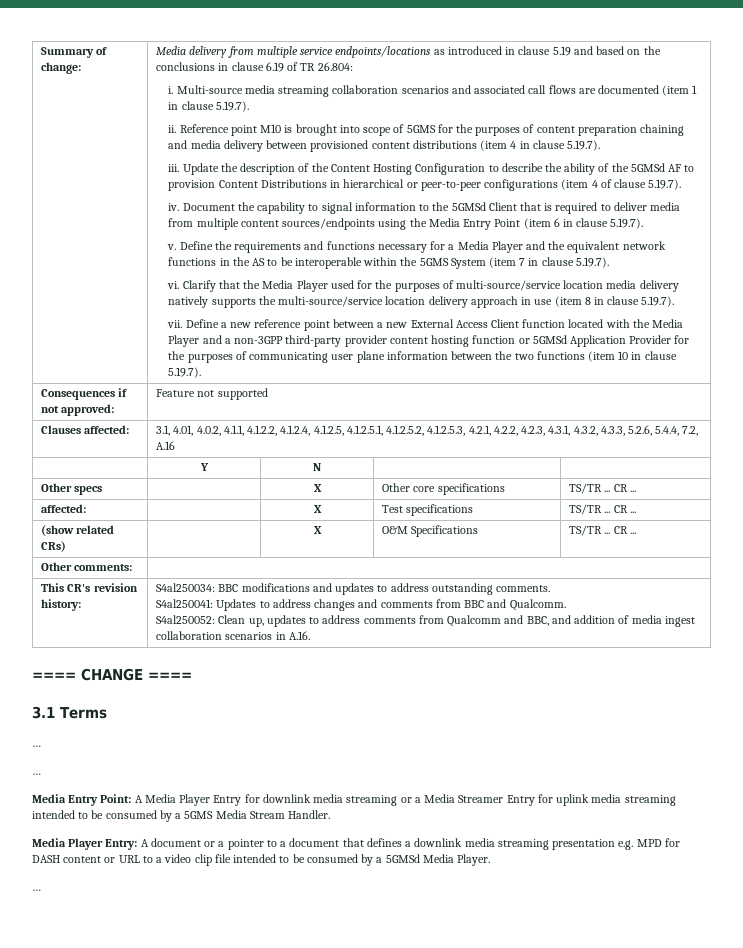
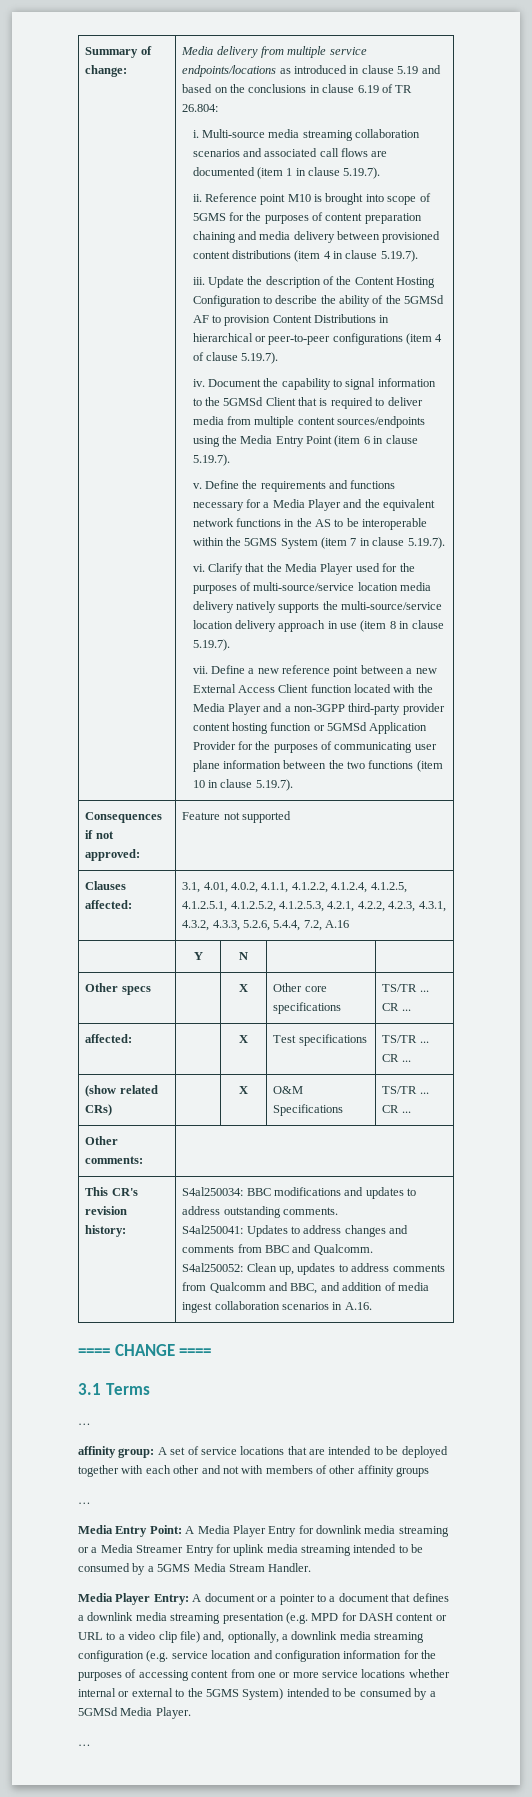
(41, 746) none -> [78,1446,448,1458] [78,1465,430,1477] // affinity group: A set of service locations that are intended to be deployed together with each other and not with members of other affinity groups
[618,840,634,850] e.g. -> [285,1612,308,1624] (e.g.
[214,854,231,863] file -> [179,1631,425,1643] [78,1650,436,1662] [78,1669,450,1681] [78,1688,284,1700] file) and, optionally, a downlink media streaming configuration (e.g. service location and configuration information for the purposes of accessing content from one or more service locations whether internal or external to the 5GMS System)

